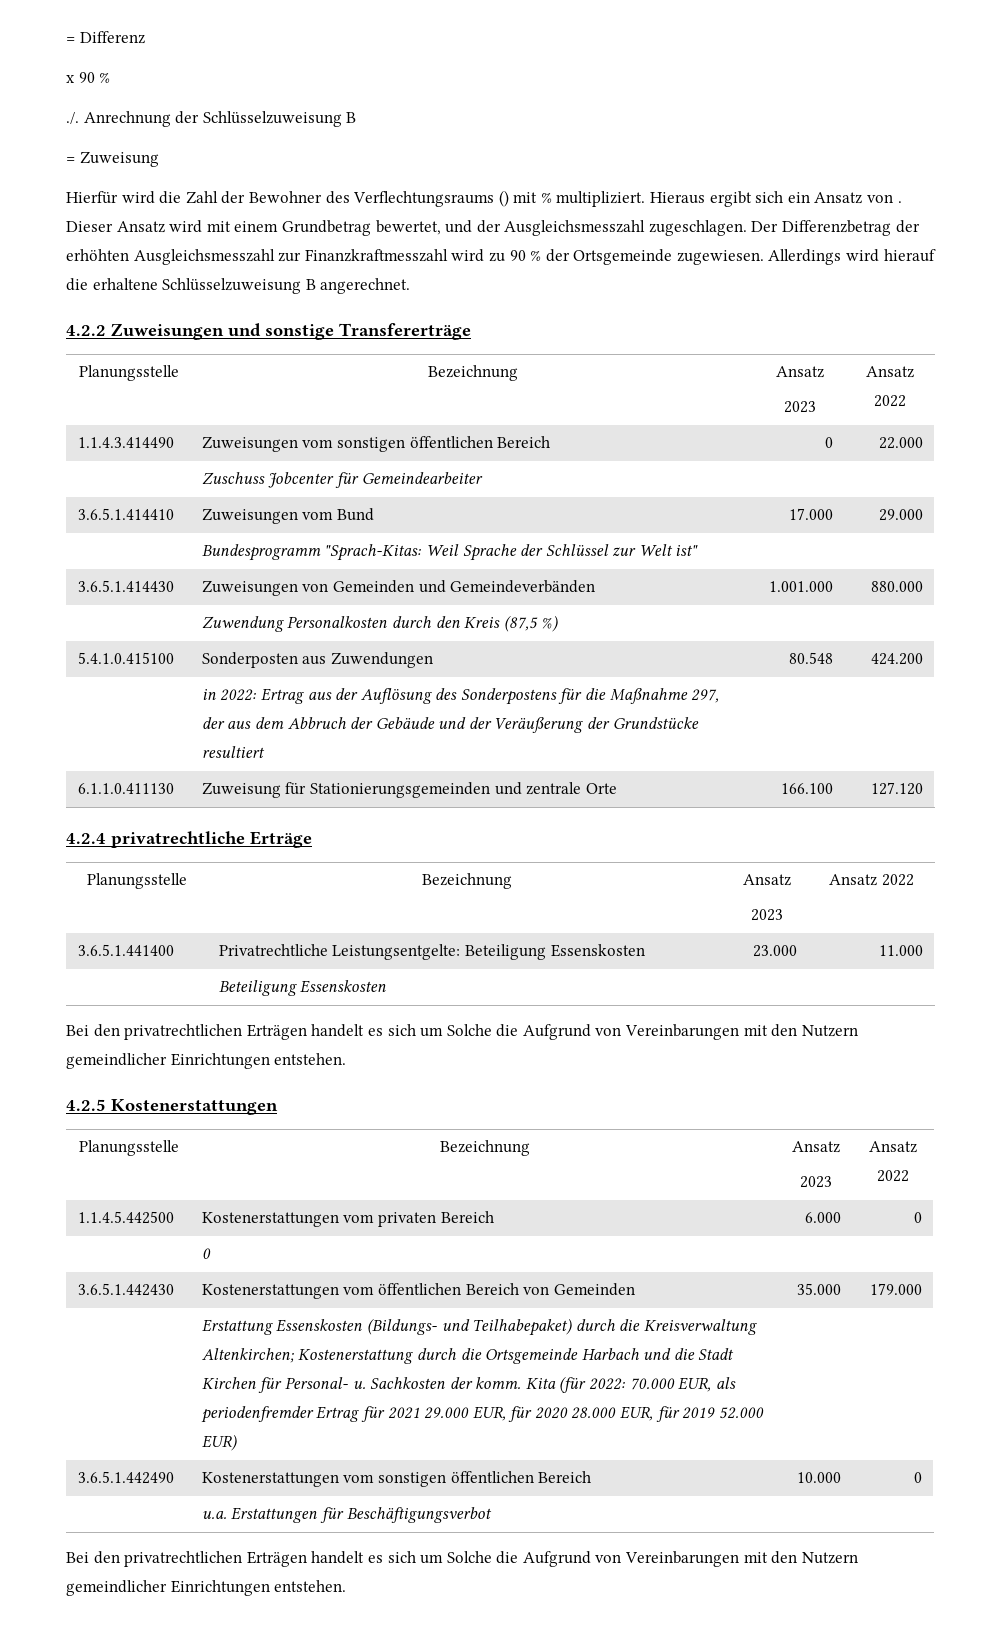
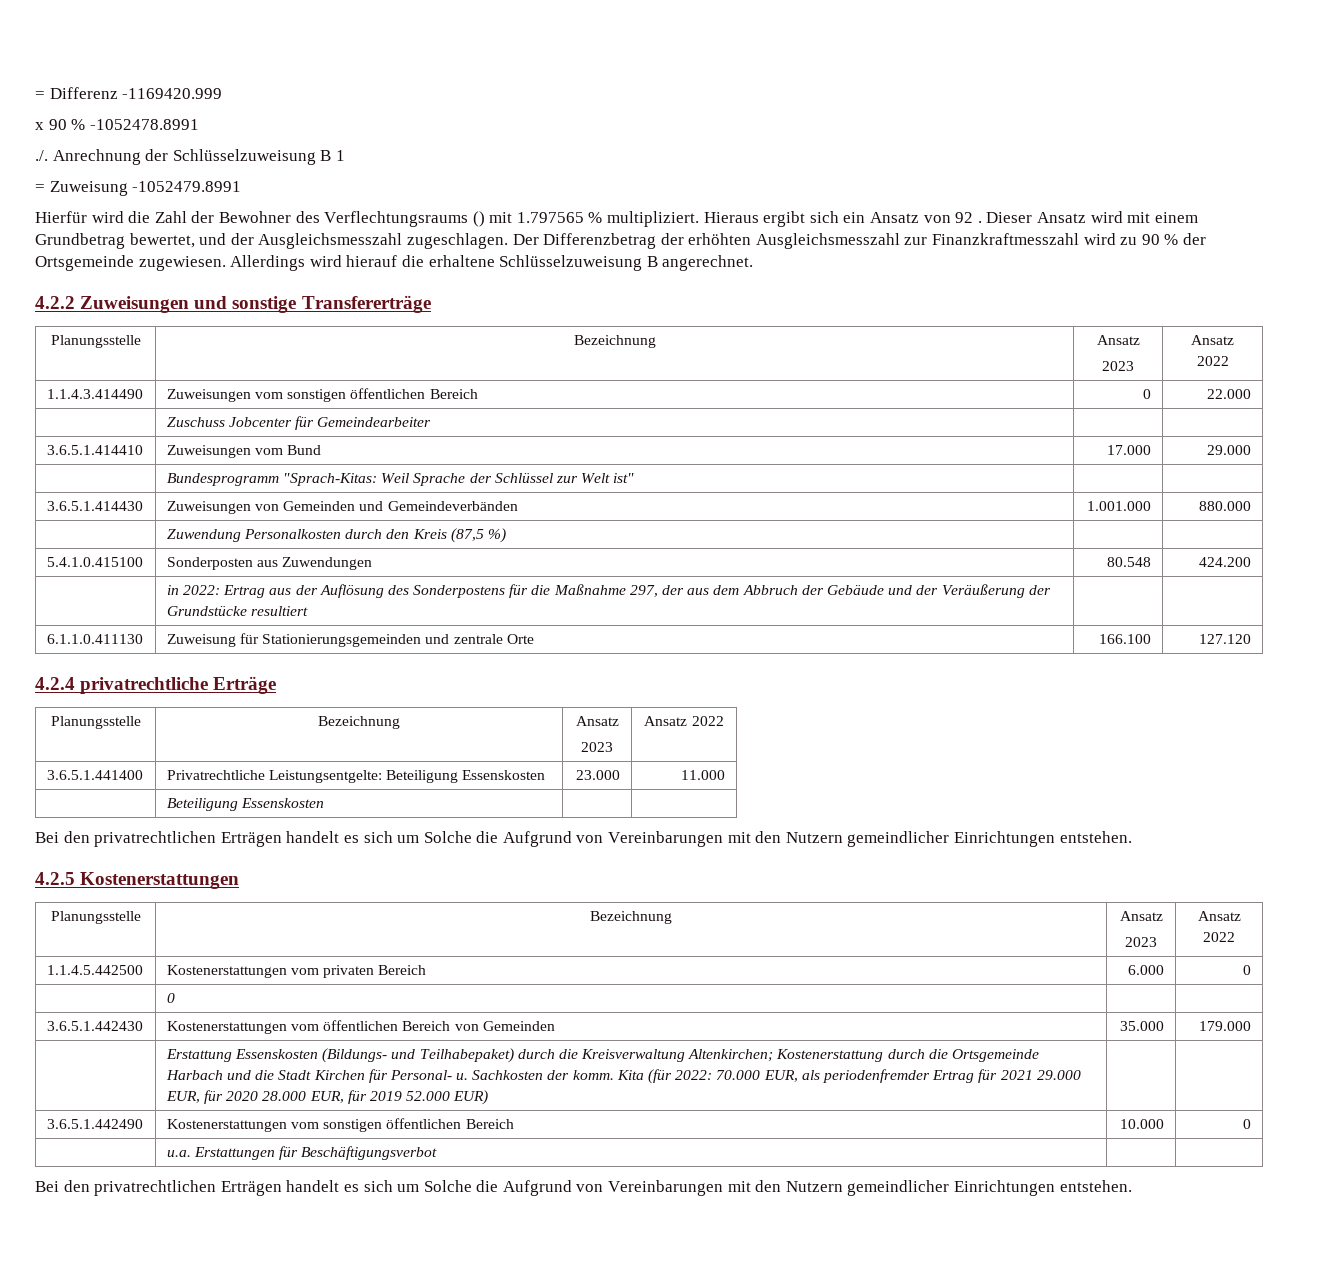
(145, 37) none -> [122,88,223,99] -1169420.999
(111, 77) none -> [89,119,199,130] -1052478.8991
(357, 117) none -> [335,150,345,161] 1
(159, 159) none -> [132,181,242,192] -1052479.8991
(538, 197) none -> [516,212,584,223] 1.797565
(894, 198) none -> [955,212,974,223] 92

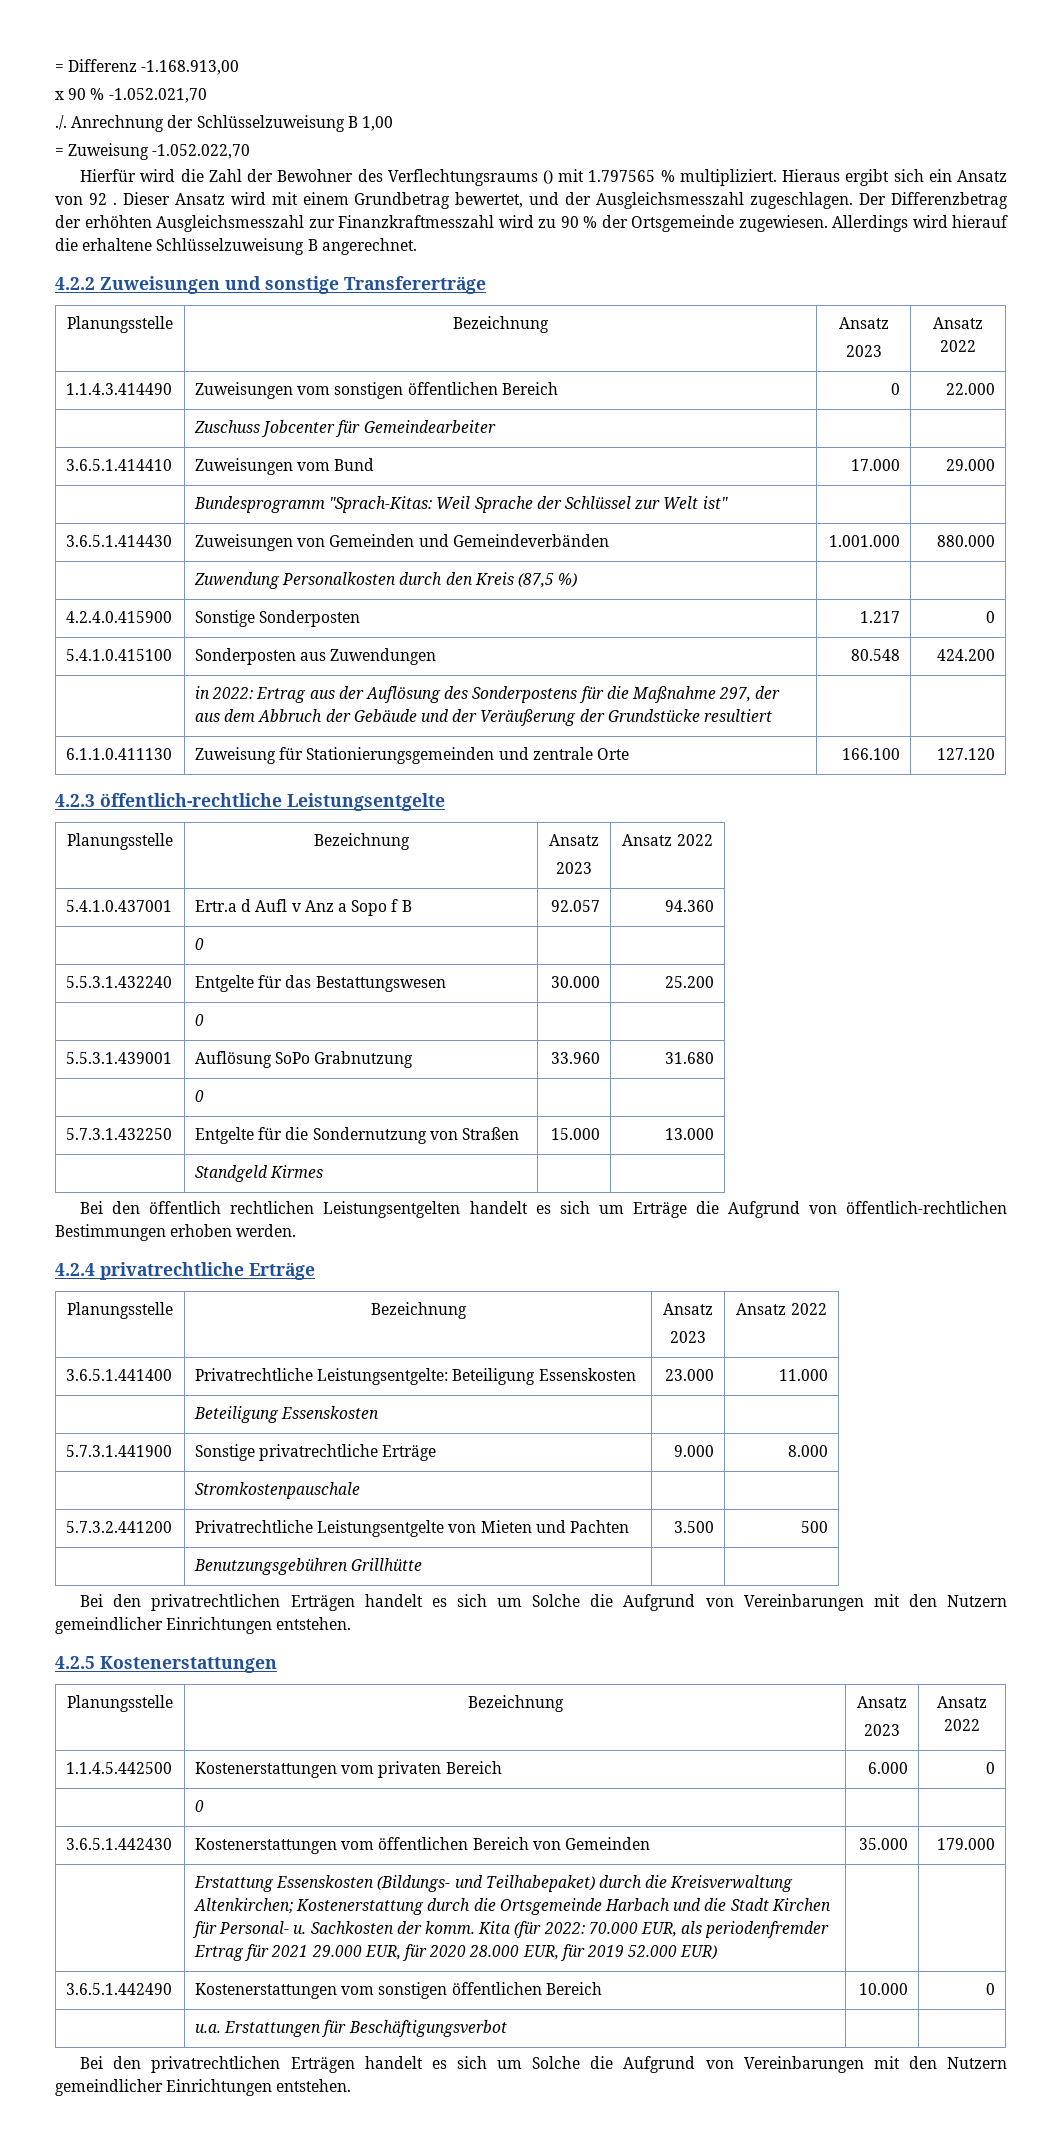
[122,88,223,99] -1169420.999 -> [141,60,240,75] -1.168.913,00
[89,119,199,130] -1052478.8991 -> [108,88,207,103] -1.052.021,70
[335,150,345,161] 1 -> [361,116,393,131] 1,00
[132,181,242,192] -1052479.8991 -> [152,144,251,159] -1.052.022,70
(506, 535) none -> [66,611,173,623] [195,610,361,627] [859,611,900,623] [985,611,995,623] // 4.2.4.0.415900 | Sonstige Sonderposten | 1.217 | 0
(1252, 639) none -> [55,793,445,811] [67,833,173,850] [313,833,410,850] [549,834,599,846] [556,862,592,874] [622,834,713,846] [66,900,173,912] [195,899,412,916] [550,900,600,912] [664,900,714,912] [195,938,205,950] [66,976,173,988] [195,975,446,992] [550,976,600,988] [664,976,714,988] [195,1014,205,1026] [66,1052,173,1064] [195,1051,414,1068] [550,1052,600,1064] [664,1052,714,1064] [195,1090,205,1102] [66,1128,173,1140] [195,1127,519,1144] [550,1128,600,1140] [664,1128,714,1140] [195,1165,324,1182] [80,1201,1007,1218] [55,1224,297,1241] // 4.2.3 öffentlich-rechtliche Leistungsentgelte // Planungsstelle | Bezeichnung | Ansatz // 2023 | Ansatz 2022 // 5.4.1.0.437001 | Ertr.a d Aufl v Anz a Sopo f B | 92.057 | 94.360 // | 0 | | // 5.5.3.1.432240 | Entgelte für das Bestattungswesen | 30.000 | 25.200 // | 0 | | // 5.5.3.1.439001 | Auflösung SoPo Grabnutzung | 33.960 | 31.680 // | 0 | | // 5.7.3.1.432250 | Entgelte für die Sondernutzung von Straßen | 15.000 | 13.000 // | Standgeld Kirmes | | // Bei den öffentlich rechtlichen Leistungsentgelten handelt es sich um Erträge die Aufgrund von öffentlich-rechtlichen Bestimmungen erhoben werden.
(325, 803) none -> [66,1445,173,1457] [195,1444,437,1461] [673,1445,714,1457] [787,1445,828,1457] [195,1482,361,1499] [66,1521,173,1533] [195,1520,629,1537] [673,1521,714,1533] [800,1521,828,1533] [194,1558,423,1575] // 5.7.3.1.441900 | Sonstige privatrechtliche Erträge | 9.000 | 8.000 // | Stromkostenpauschale | | // 5.7.3.2.441200 | Privatrechtliche Leistungsentgelte von Mieten und Pachten | 3.500 | 500 // | Benutzungsgebühren Grillhütte | |

